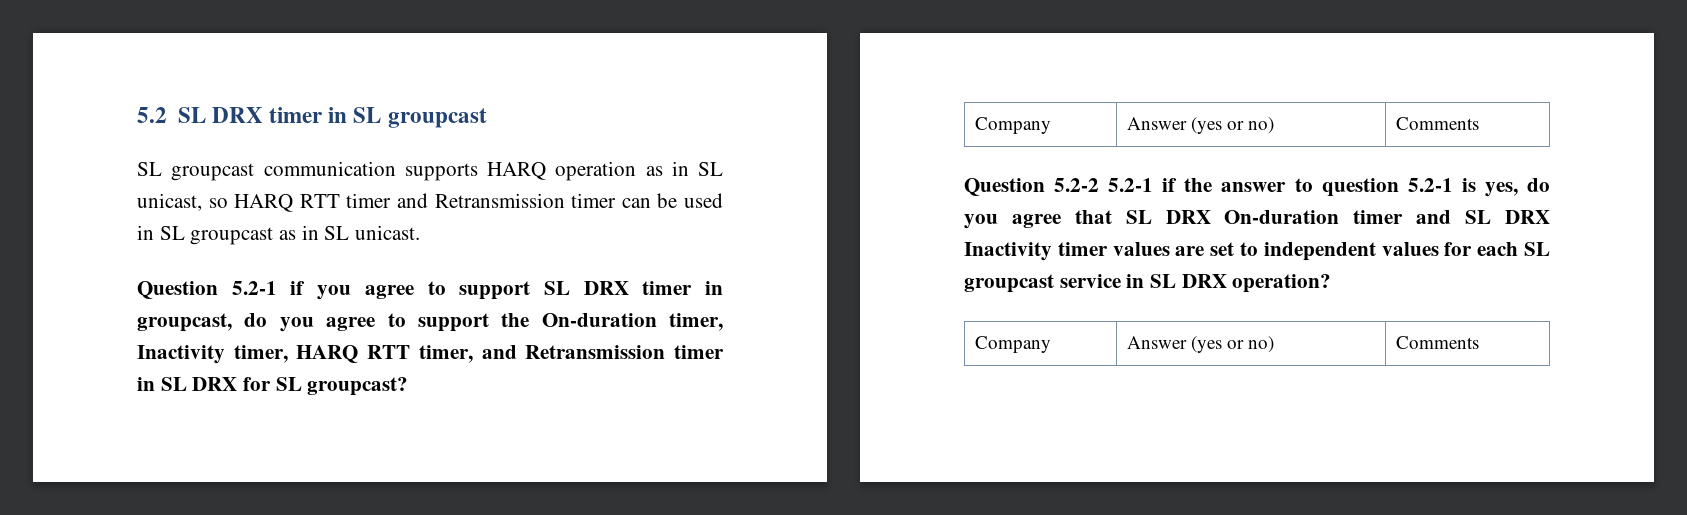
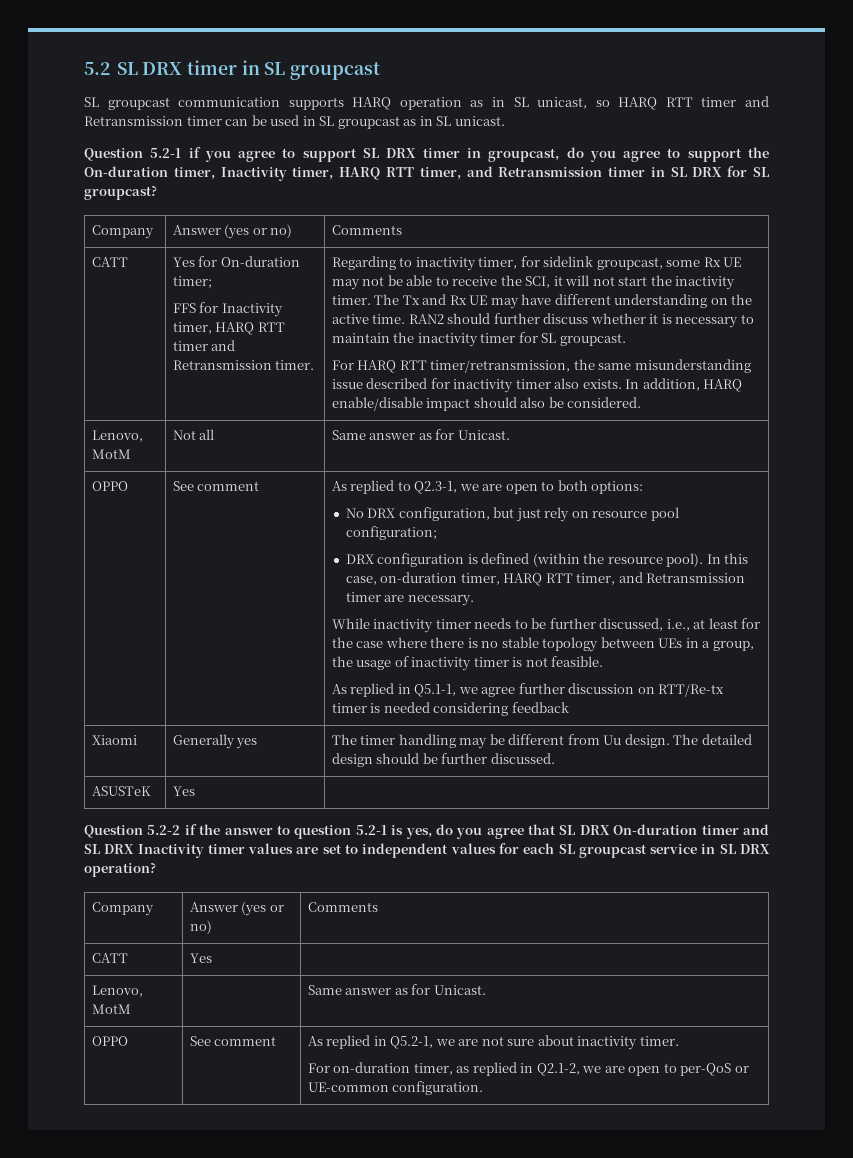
(1479, 123) none -> [91,257,128,267] [172,256,300,267] [172,276,212,289] [172,302,283,317] [172,322,285,335] [172,340,236,351] [172,360,315,370] [331,256,742,271] [331,275,736,290] [331,294,753,309] [331,313,754,328] [331,332,626,347] [331,359,751,373] [331,378,743,393] [331,397,642,411] [91,430,143,442] [91,449,131,459] [172,429,215,440] [331,429,510,440] [91,481,128,491] [172,481,260,491] [331,480,644,494] [345,507,679,522] [345,526,437,540] [345,553,749,567] [345,572,746,586] [345,592,474,606] [331,618,761,633] [331,637,754,652] [331,656,604,671] [331,683,725,697] [331,702,569,716] [91,735,137,745] [172,734,258,749] [331,734,752,749] [331,753,555,767] [91,786,151,796] [172,786,195,796] // CATT | Yes for On-duration timer; // FFS for Inactivity timer, HARQ RTT timer and Retransmission timer. | Regarding to inactivity timer, for sidelink groupcast, some Rx UE may not be able to receive the SCI, it will not start the inactivity timer. The Tx and Rx UE may have different understanding on the active time. RAN2 should further discuss whether it is necessary to maintain the inactivity timer for SL groupcast. // For HARQ RTT timer/retransmission, the same misunderstanding issue described for inactivity timer also exists. In addition, HARQ enable/disable impact should also be considered. // Lenovo, MotM | Not all | Same answer as for Unicast. // OPPO | See comment | As replied to Q2.3-1, we are open to both options: // No DRX configuration, but just rely on resource pool configuration; // DRX configuration is defined (within the resource pool). In this case, on-duration timer, HARQ RTT timer, and Retransmission timer are necessary. // While inactivity timer needs to be further discussed, i.e., at least for the case where there is no stable topology between UEs in a group, the usage of inactivity timer is not feasible. // As replied in Q5.1-1, we agree further discussion on RTT/Re-tx timer is needed considering feedback // Xiaomi | Generally yes | The timer handling may be different from Uu design. The detailed design should be further discussed. // ASUSTeK | Yes |
[1108,178,1154,192] 5.2-1 -> (181, 830) none
(1479, 342) none -> [91,953,128,963] [189,953,212,963] [91,985,143,997] [91,1004,131,1014] [307,984,486,995] [91,1036,128,1046] [189,1036,277,1046] [307,1035,679,1050] [307,1062,749,1076] [307,1081,484,1095] // CATT | Yes | // Lenovo, MotM | | Same answer as for Unicast. // OPPO | See comment | As replied in Q5.2-1, we are not sure about inactivity timer. // For on-duration timer, as replied in Q2.1-2, we are open to per-QoS or UE-common configuration.

